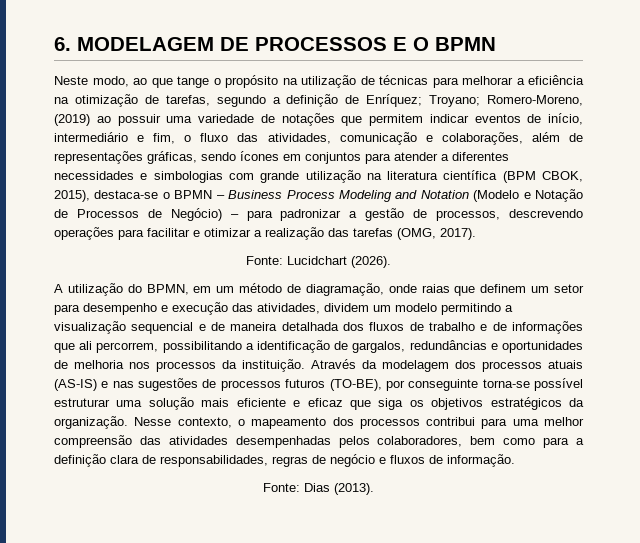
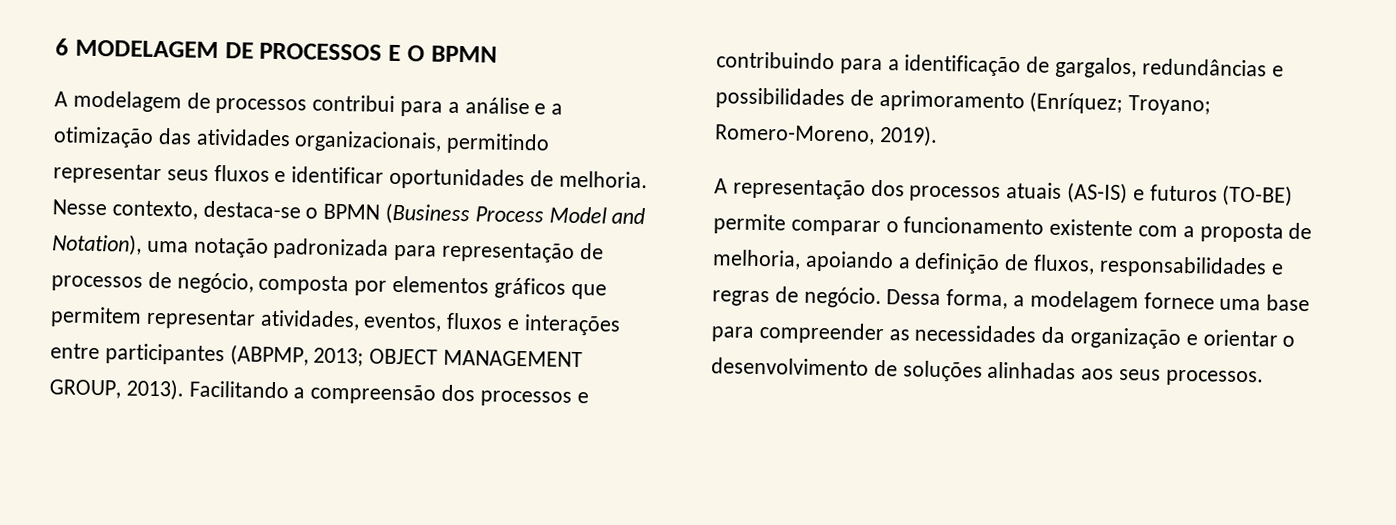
[54,37,71,51] 6. -> [55,38,69,56] 6
[54,75,584,88] [54,94,583,107] [54,113,583,126] [54,132,583,145] [54,151,509,164] [54,170,583,183] [54,189,584,202] [54,208,584,221] [54,227,476,240] [246,256,391,268] [54,283,584,296] [54,302,513,315] [54,321,583,334] [54,341,242,353] Neste modo, ao que tange o propósito na utilização de técnicas para melhorar a eficiência na otimização de tarefas, segundo a definição de Enríquez; Troyano; Romero-Moreno, (2019) ao possuir uma variedade de notações que permitem indicar eventos de início, intermediário e fim, o fluxo das atividades, comunicação e colaborações, além de representações gráficas, sendo ícones em conjuntos para atender a diferentes necessidades e simbologias com grande utilização na literatura científica (BPM CBOK, 2015), destaca-se o BPMN – Business Process Modeling and Notation (Modelo e Notação de Processos de Negócio) – para padronizar a gestão de processos, descrevendo operações para facilitar e otimizar a realização das tarefas (OMG, 2017). // Fonte: Lucidchart (2026). // A utilização do BPMN, em um método de diagramação, onde raias que definem um setor para desempenho e execução das atividades, dividem um modelo permitindo a visualização sequencial e de maneira detalhada dos fluxos de trabalho e de informações que ali percorrem, possibilitando -> [54,90,564,117] [53,126,551,155] [53,163,648,191] [52,199,646,226] [52,233,604,263] [51,271,607,300] [50,306,621,336] [50,343,584,368] [49,378,589,407] [716,51,883,75] A modelagem de processos contribui para a análise e a otimização das atividades organizacionais, permitindo representar seus fluxos e identificar oportunidades de melhoria. Nesse contexto, destaca-se o BPMN (Business Process Model and Notation), uma notação padronizada para representação de processos de negócio, composta por elementos gráficos que permitem representar atividades, eventos, fluxos e interações entre participantes (ABPMP, 2013; OBJECT MANAGEMENT GROUP, 2013). Facilitando a compreensão dos processos e contribuindo para
[501,341,583,353] [54,359,449,372] oportunidades de melhoria nos processos da instituição. Através da modelagem -> [715,87,1212,116] [714,124,938,147] [714,178,866,200] possibilidades de aprimoramento (Enríquez; Troyano; Romero-Moreno, 2019). // A representação
[112,378,583,391] [54,397,584,410] [54,416,585,429] [54,435,585,448] [54,454,515,467] [263,483,374,495] nas sugestões de processos futuros (TO-BE), por conseguinte torna-se possível estruturar uma solução mais eficiente e eficaz que siga os objetivos estratégicos da organização. Nesse contexto, o mapeamento dos processos contribui para uma melhor compreensão das atividades desempenhadas pelos colaboradores, bem como para a definição clara de responsabilidades, regras de negócio e fluxos de informação. // Fonte: Dias (2013). -> [1149,184,1294,207] [713,213,1313,243] [712,249,1284,279] [712,286,1311,313] [711,322,1296,350] [711,357,1264,387] futuros (TO-BE) permite comparar o funcionamento existente com a proposta de melhoria, apoiando a definição de fluxos, responsabilidades e regras de negócio. Dessa forma, a modelagem fornece uma base para compreender as necessidades da organização e orientar o desenvolvimento de soluções alinhadas aos seus processos.

